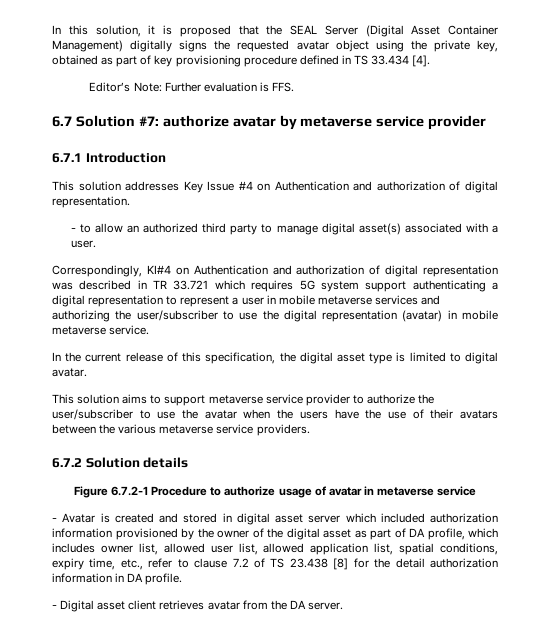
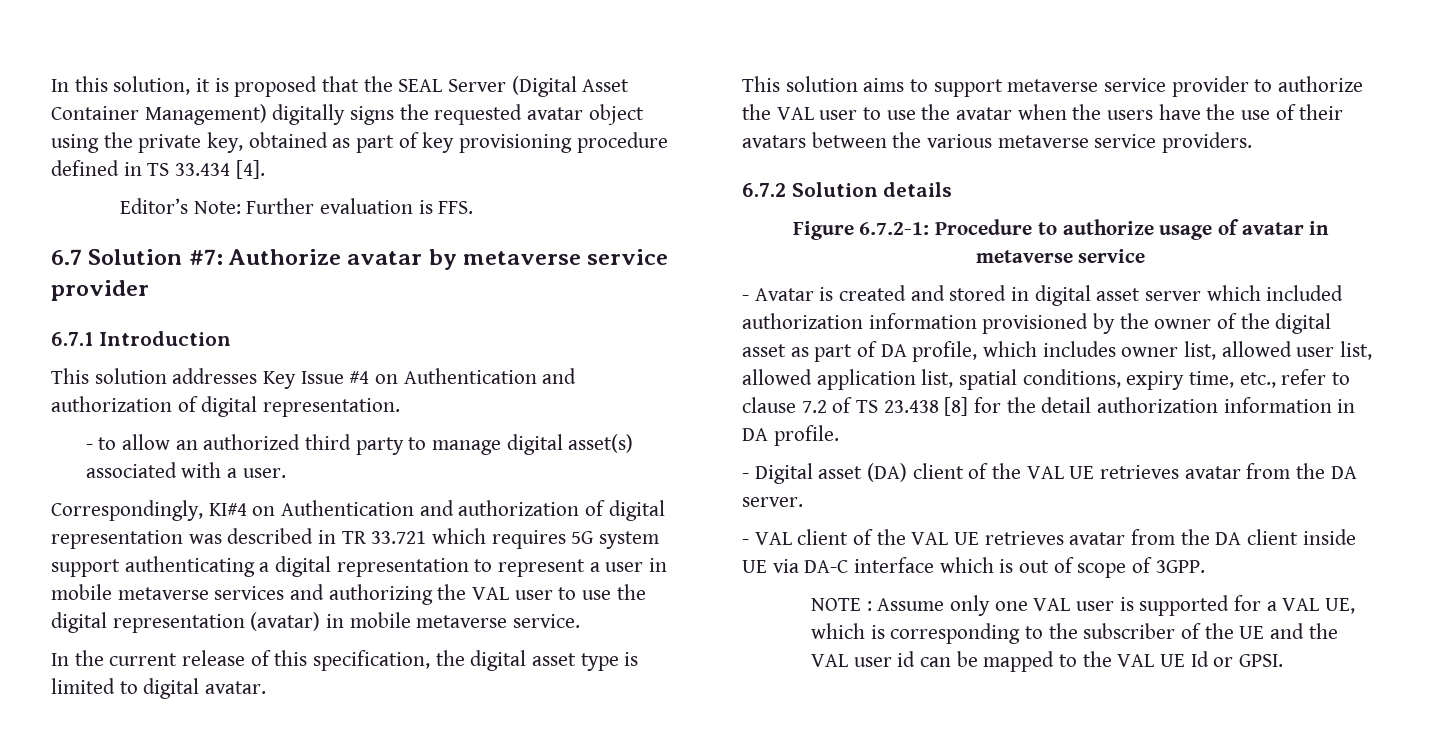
[162,115,229,127] authorize -> [228,249,342,265] Authorize
[136,310,218,321] user/subscriber -> [472,587,553,600] VAL user
[52,409,133,420] user/subscriber -> [776,107,858,120] VAL user
[111,486,149,496] 6.7.2-1 -> [859,222,930,235] 6.7.2-1:
[128,600,157,610] client -> [867,463,1095,482] (DA) client of the VAL UE
(343, 606) none -> [742,529,1356,545] [742,557,1205,578] [811,595,1356,616] [811,623,1338,644] [811,651,1284,672] // - VAL client of the VAL UE retrieves avatar from the DA client inside UE via DA-C interface which is out of scope of 3GPP. // NOTE : Assume only one VAL user is supported for a VAL UE, which is corresponding to the subscriber of the UE and the VAL user id can be mapped to the VAL UE Id or GPSI.

